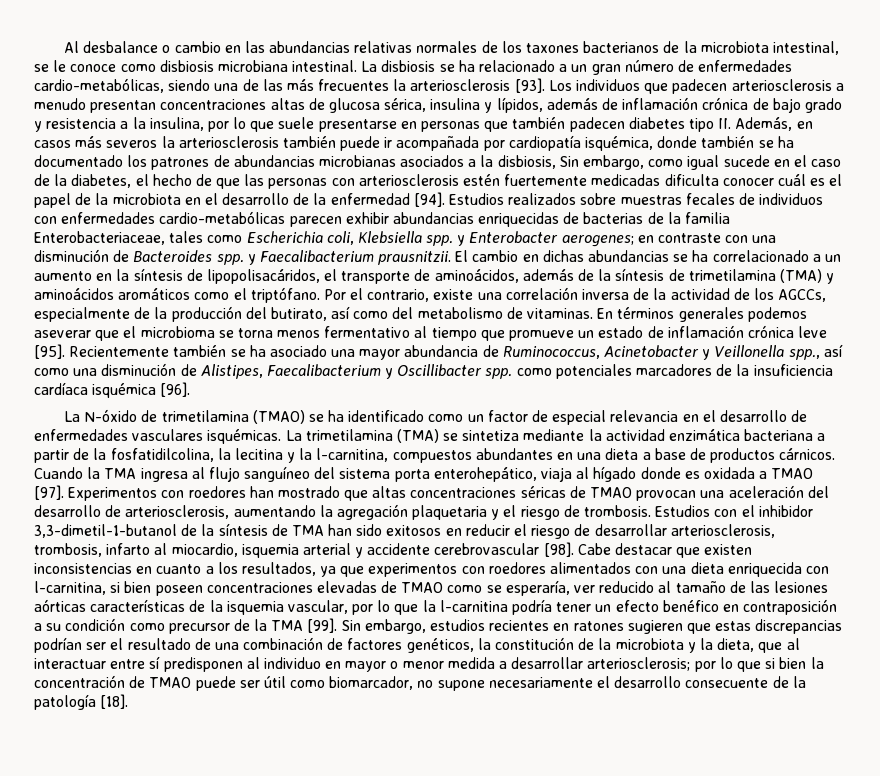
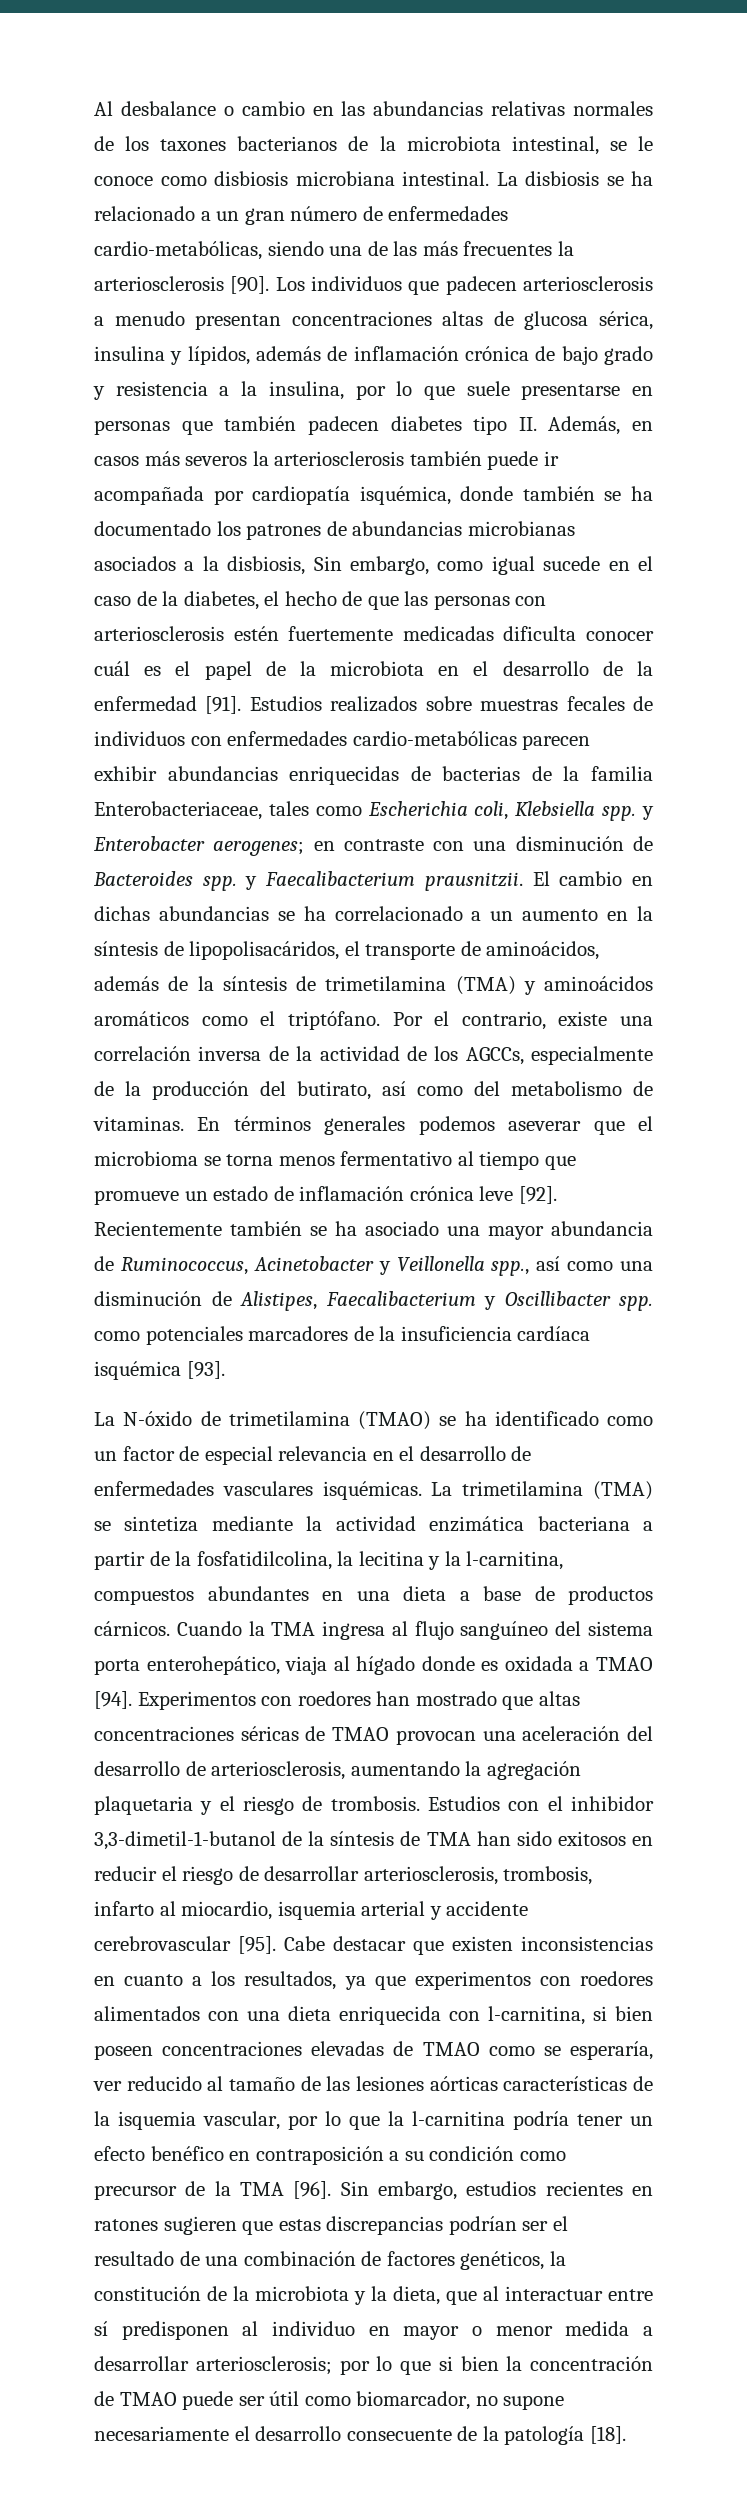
[514,78,545,93] [93]. -> [230,276,270,294] [90].
[413,192,445,207] [94]. -> [205,696,242,714] [91].
[34,344,65,359] [95]. -> [518,1186,557,1204] [92].
[160,382,191,397] [96]. -> [186,1361,225,1379] [93].
[34,485,64,500] [97]. -> [94,1691,132,1709] [94].
[543,542,574,557] [98]. -> [238,1936,276,1954] [95].
[307,618,338,633] [99]. -> [293,2181,332,2199] [96].

